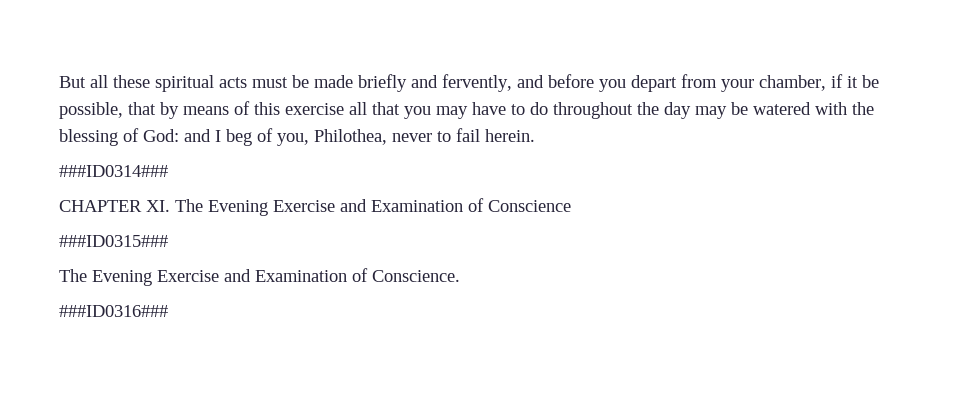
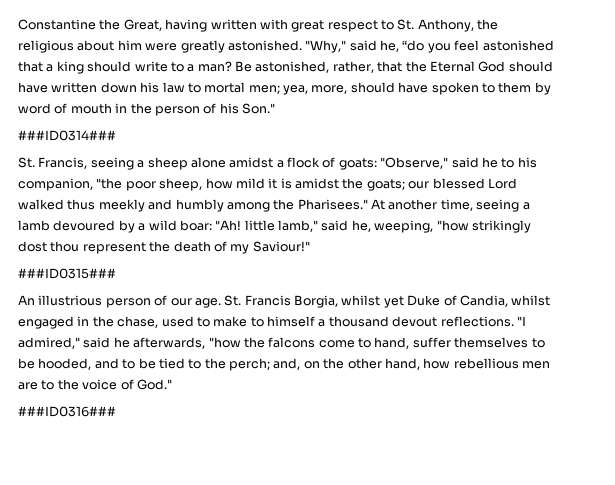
[59,74,879,92] [59,101,874,119] [59,128,535,146] [59,165,168,177] [59,198,571,216] [59,235,168,247] [59,268,460,286] But all these spiritual acts must be made briefly and fervently, and before you depart from your chamber, if it be possible, that by means of this exercise all that you may have to do throughout the day may be watered with the blessing of God: and I beg of you, Philothea, never to fail herein. // ###ID0314### // CHAPTER XI. The Evening Exercise and Examination of Conscience // ###ID0315### // The Evening Exercise and Examination of Conscience. -> [18,19,499,32] [18,40,554,53] [18,61,553,74] [18,82,551,95] [18,103,275,116] [18,130,116,141] [18,157,537,170] [18,178,517,191] [18,199,530,212] [18,220,531,233] [18,241,310,254] [18,268,116,279] [18,295,551,308] [18,316,526,329] [18,337,545,349] [18,358,550,371] [18,379,172,390] Constantine the Great, having written with great respect to St. Anthony, the religious about him were greatly astonished. "Why," said he, “do you feel astonished that a king should write to a man? Be astonished, rather, that the Eternal God should have written down his law to mortal men; yea, more, should have spoken to them by word of mouth in the person of his Son." // ###ID0314### // St. Francis, seeing a sheep alone amidst a flock of goats: "Observe," said he to his companion, "the poor sheep, how mild it is amidst the goats; our blessed Lord walked thus meekly and humbly among the Pharisees." At another time, seeing a lamb devoured by a wild boar: "Ah! little lamb," said he, weeping, "how strikingly dost thou represent the death of my Saviour!" // ###ID0315### // An illustrious person of our age. St. Francis Borgia, whilst yet Duke of Candia, whilst engaged in the chase, used to make to himself a thousand devout reflections. "I admired," said he afterwards, "how the falcons come to hand, suffer themselves to be hooded, and to be tied to the perch; and, on the other hand, how rebellious men are to the voice of God."

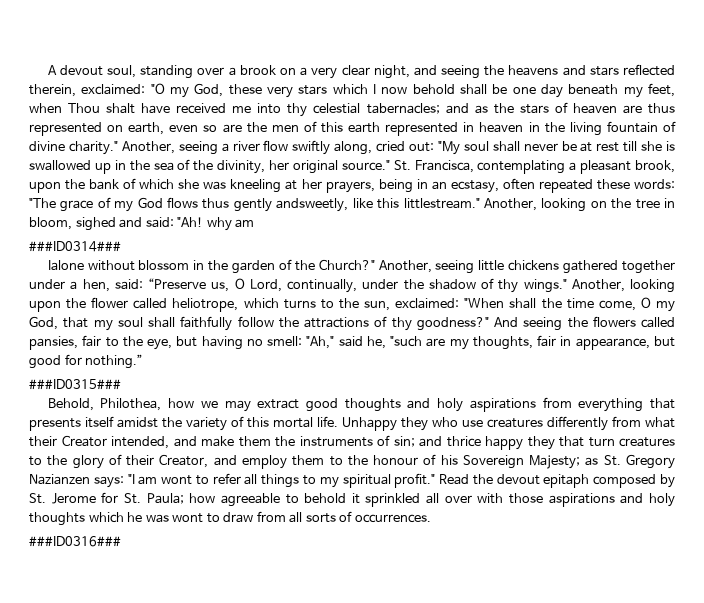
[18,19,499,32] [18,40,554,53] [18,61,553,74] [18,82,551,95] [18,103,275,116] [18,130,116,141] [18,157,537,170] [18,178,517,191] [18,199,530,212] [18,220,531,233] [18,241,310,254] [18,268,116,279] [18,295,551,308] [18,316,526,329] [18,337,545,349] [18,358,550,371] [18,379,172,390] Constantine the Great, having written with great respect to St. Anthony, the religious about him were greatly astonished. "Why," said he, “do you feel astonished that a king should write to a man? Be astonished, rather, that the Eternal God should have written down his law to mortal men; yea, more, should have spoken to them by word of mouth in the person of his Son." // ###ID0314### // St. Francis, seeing a sheep alone amidst a flock of goats: "Observe," said he to his companion, "the poor sheep, how mild it is amidst the goats; our blessed Lord walked thus meekly and humbly among the Pharisees." At another time, seeing a lamb devoured by a wild boar: "Ah! little lamb," said he, weeping, "how strikingly dost thou represent the death of my Saviour!" // ###ID0315### // An illustrious person of our age. St. Francis Borgia, whilst yet Duke of Candia, whilst engaged in the chase, used to make to himself a thousand devout reflections. "I admired," said he afterwards, "how the falcons come to hand, suffer themselves to be hooded, and to be tied to the perch; and, on the other hand, how rebellious men are to the voice of God." -> [47,64,675,79] [29,83,675,98] [29,102,675,117] [29,121,676,136] [29,140,675,155] [29,159,675,174] [29,178,675,193] [29,197,675,212] [29,217,255,231] [29,241,121,252] [47,259,675,274] [29,278,675,293] [29,297,676,312] [29,316,675,331] [29,335,675,350] [29,354,144,369] [29,379,121,390] [47,397,676,412] [29,416,675,431] [29,435,675,450] [29,454,676,469] [29,473,676,488] [29,492,675,507] [29,511,431,526] A devout soul, standing over a brook on a very clear night, and seeing the heavens and stars reflected therein, exclaimed: "O my God, these very stars which I now behold shall be one day beneath my feet, when Thou shalt have received me into thy celestial tabernacles; and as the stars of heaven are thus represented on earth, even so are the men of this earth represented in heaven in the living fountain of divine charity." Another, seeing a river flow swiftly along, cried out: "My soul shall never be at rest till she is swallowed up in the sea of the divinity, her original source." St. Francisca, contemplating a pleasant brook, upon the bank of which she was kneeling at her prayers, being in an ecstasy, often repeated these words: "The grace of my God flows thus gently andsweetly, like this littlestream." Another, looking on the tree in bloom, sighed and said: "Ah! why am // ###ID0314### // Ialone without blossom in the garden of the Church?" Another, seeing little chickens gathered together under a hen, said: “Preserve us, O Lord, continually, under the shadow of thy wings." Another, looking upon the flower called heliotrope, which turns to the sun, exclaimed: "When shall the time come, O my God, that my soul shall faithfully follow the attractions of thy goodness?" And seeing the flowers called pansies, fair to the eye, but having no smell: "Ah," said he, "such are my thoughts, fair in appearance, but good for nothing.” // ###ID0315### // Behold, Philothea, how we may extract good thoughts and holy aspirations from everything that presents itself amidst the variety of this mortal life. Unhappy they who use creatures differently from what their Creator intended, and make them the instruments of sin; and thrice happy they that turn creatures to the glory of their Creator, and employ them to the honour of his Sovereign Majesty; as St. Gregory Nazianzen says: "I am wont to refer all things to my spiritual profit." Read the devout epitaph composed by St. Jerome for St. Paula; how agreeable to behold it sprinkled all over with those aspirations and holy thoughts which he was wont to draw from all sorts of occurrences.

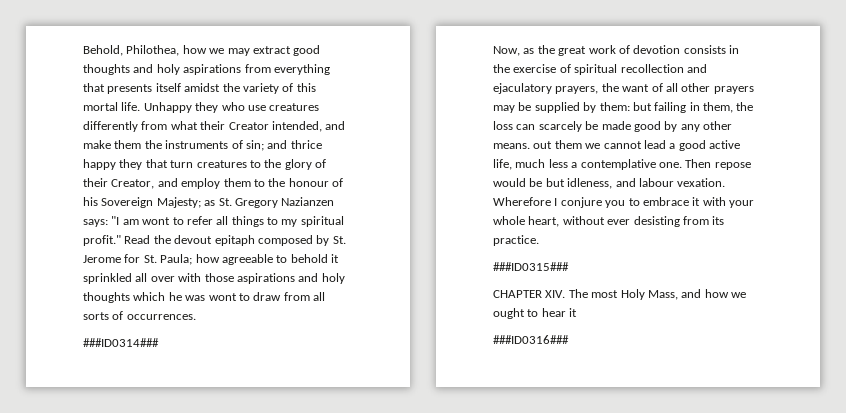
[47,64,675,79] [29,83,675,98] [29,102,675,117] [29,121,676,136] [29,140,675,155] [29,159,675,174] [29,178,675,193] [29,197,675,212] [29,217,255,231] [29,241,121,252] [47,259,675,274] [29,278,675,293] [29,297,676,312] [29,316,675,331] [29,335,675,350] [29,354,144,369] [29,379,121,390] A devout soul, standing over a brook on a very clear night, and seeing the heavens and stars reflected therein, exclaimed: "O my God, these very stars which I now behold shall be one day beneath my feet, when Thou shalt have received me into thy celestial tabernacles; and as the stars of heaven are thus represented on earth, even so are the men of this earth represented in heaven in the living fountain of divine charity." Another, seeing a river flow swiftly along, cried out: "My soul shall never be at rest till she is swallowed up in the sea of the divinity, her original source." St. Francisca, contemplating a pleasant brook, upon the bank of which she was kneeling at her prayers, being in an ecstasy, often repeated these words: "The grace of my God flows thus gently andsweetly, like this littlestream." Another, looking on the tree in bloom, sighed and said: "Ah! why am // ###ID0314### // Ialone without blossom in the garden of the Church?" Another, seeing little chickens gathered together under a hen, said: “Preserve us, O Lord, continually, under the shadow of thy wings." Another, looking upon the flower called heliotrope, which turns to the sun, exclaimed: "When shall the time come, O my God, that my soul shall faithfully follow the attractions of thy goodness?" And seeing the flowers called pansies, fair to the eye, but having no smell: "Ah," said he, "such are my thoughts, fair in appearance, but good for nothing.” // ###ID0315### // -> (83, 50) none
(431, 518) none -> [83,338,159,347] [493,45,739,56] [493,64,707,75] [493,83,754,94] [493,102,754,113] [493,121,732,132] [493,140,740,151] [493,159,751,170] [493,178,726,189] [493,197,754,208] [493,216,725,227] [493,235,539,246] [493,262,569,271] [493,289,746,300] [493,308,578,319] // ###ID0314### // Now, as the great work of devotion consists in the exercise of spiritual recollection and ejaculatory prayers, the want of all other prayers may be supplied by them: but failing in them, the loss can scarcely be made good by any other means. out them we cannot lead a good active life, much less a contemplative one. Then repose would be but idleness, and labour vexation. Wherefore I conjure you to embrace it with your whole heart, without ever desisting from its practice. // ###ID0315### // CHAPTER XIV. The most Holy Mass, and how we ought to hear it

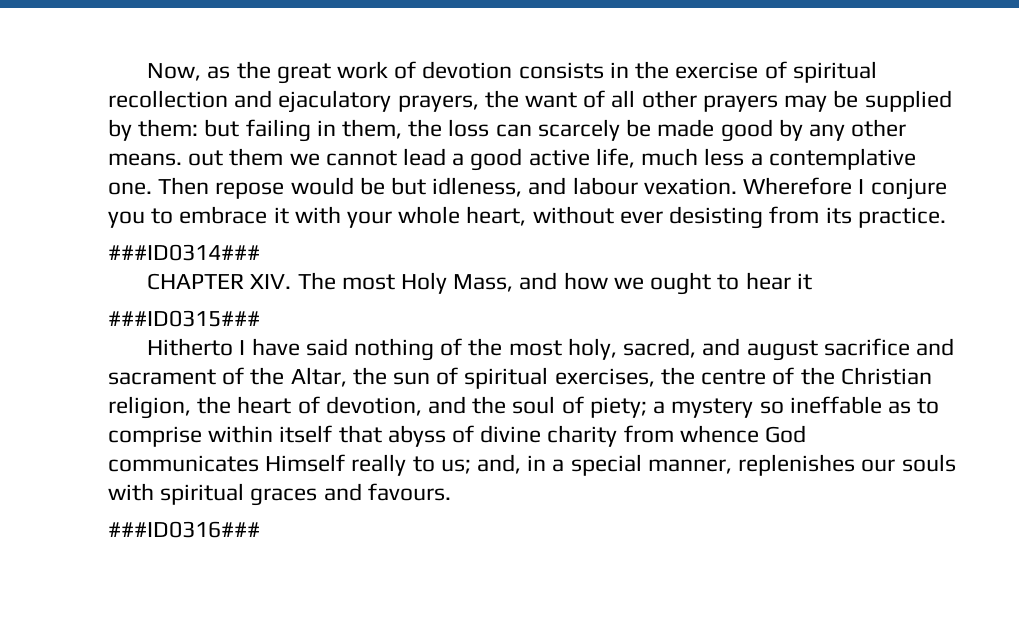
[83,45,321,56] [83,64,330,75] [83,83,316,94] [83,102,320,113] [83,121,346,132] [83,140,322,151] [83,159,326,170] [83,178,343,189] [83,197,335,208] [83,216,344,227] [83,235,346,246] [83,254,339,265] [83,273,345,284] [83,292,325,303] [83,311,196,320] [83,338,159,347] Behold, Philothea, how we may extract good thoughts and holy aspirations from everything that presents itself amidst the variety of this mortal life. Unhappy they who use creatures differently from what their Creator intended, and make them the instruments of sin; and thrice happy they that turn creatures to the glory of their Creator, and employ them to the honour of his Sovereign Majesty; as St. Gregory Nazianzen says: "I am wont to refer all things to my spiritual profit." Read the devout epitaph composed by St. Jerome for St. Paula; how agreeable to behold it sprinkled all over with those aspirations and holy thoughts which he was wont to draw from all sorts of occurrences. // ###ID0314### // -> (147, 72) none
[493,262,569,271] ###ID0315### -> [108,244,260,261] ###ID0314###
(578, 312) none -> [108,310,260,327] [147,338,954,361] [108,367,932,389] [108,396,940,419] [108,425,807,447] [108,454,956,476] [108,483,451,506] // ###ID0315### // Hitherto I have said nothing of the most holy, sacred, and august sacrifice and sacrament of the Altar, the sun of spiritual exercises, the centre of the Christian religion, the heart of devotion, and the soul of piety; a mystery so ineffable as to comprise within itself that abyss of divine charity from whence God communicates Himself really to us; and, in a special manner, replenishes our souls with spiritual graces and favours.

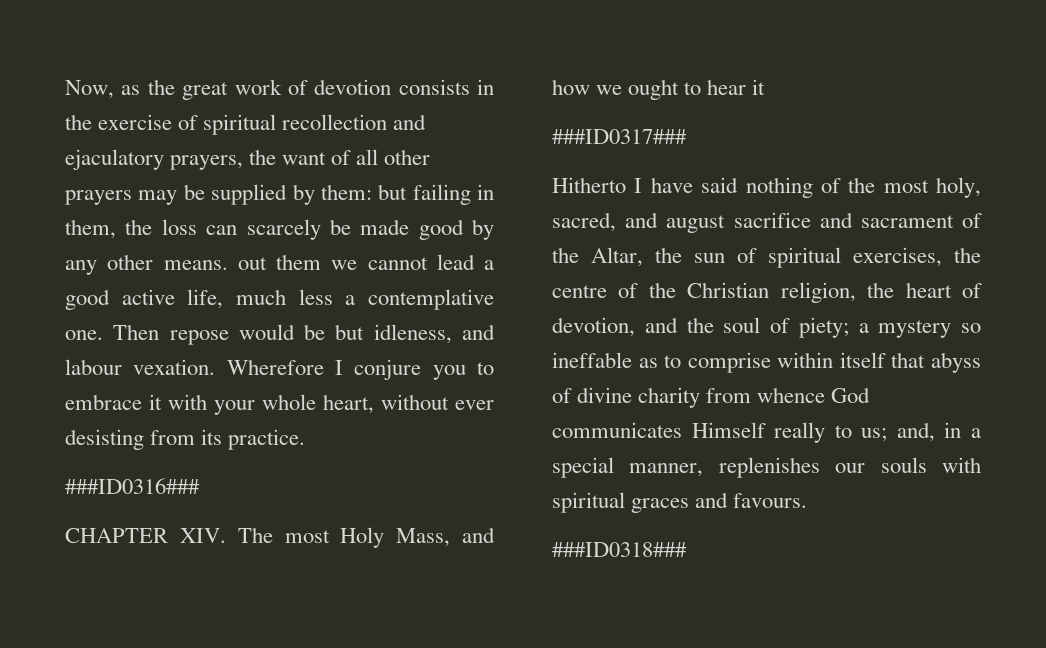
[108,244,260,261] ###ID0314### -> [65,478,200,494] ###ID0316###
[108,310,260,327] ###ID0315### -> [552,129,687,144] ###ID0317###
[108,521,260,538] ###ID0316### -> [552,542,687,557] ###ID0318###

